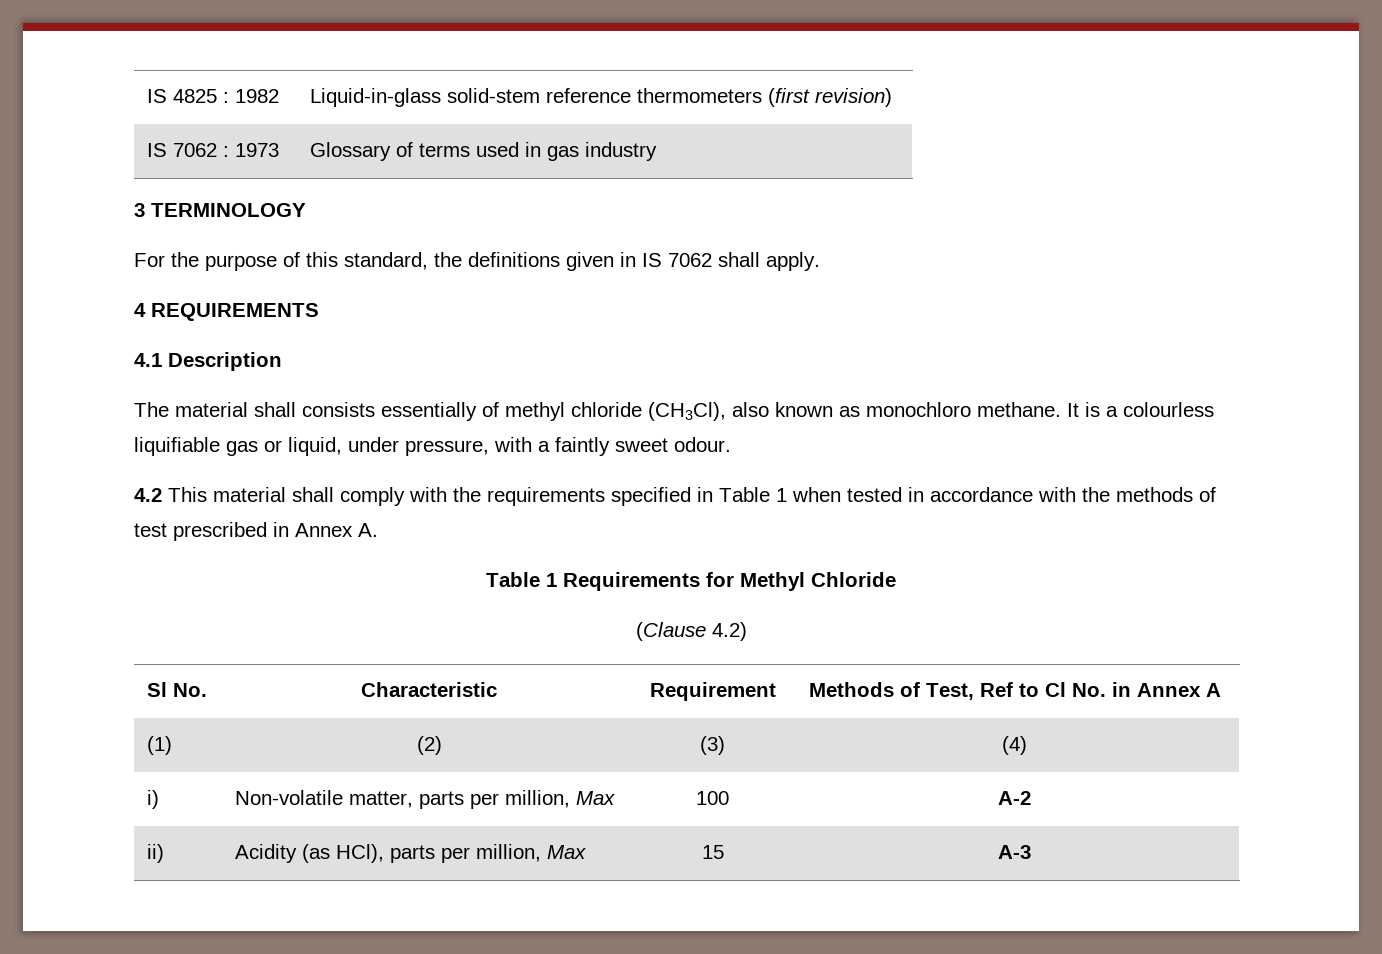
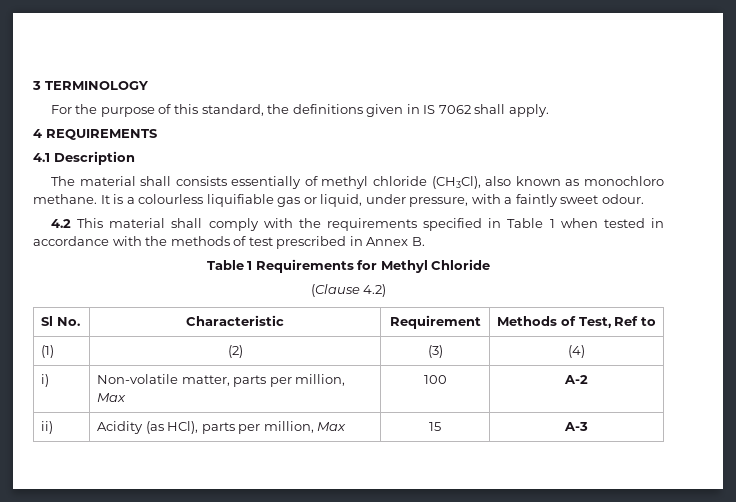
[147,89,280,103] [310,88,893,107] [147,143,280,157] [310,142,658,161] IS 4825 : 1982 | Liquid-in-glass solid-stem reference thermometers (first revision) // IS 7062 : 1973 | Glossary of terms used in gas industry // -> (32, 85) none
[358,523,378,537] A. -> [411,237,425,246] B.
[1044,682,1221,697] Cl No. in Annex A -> (656, 321) none

